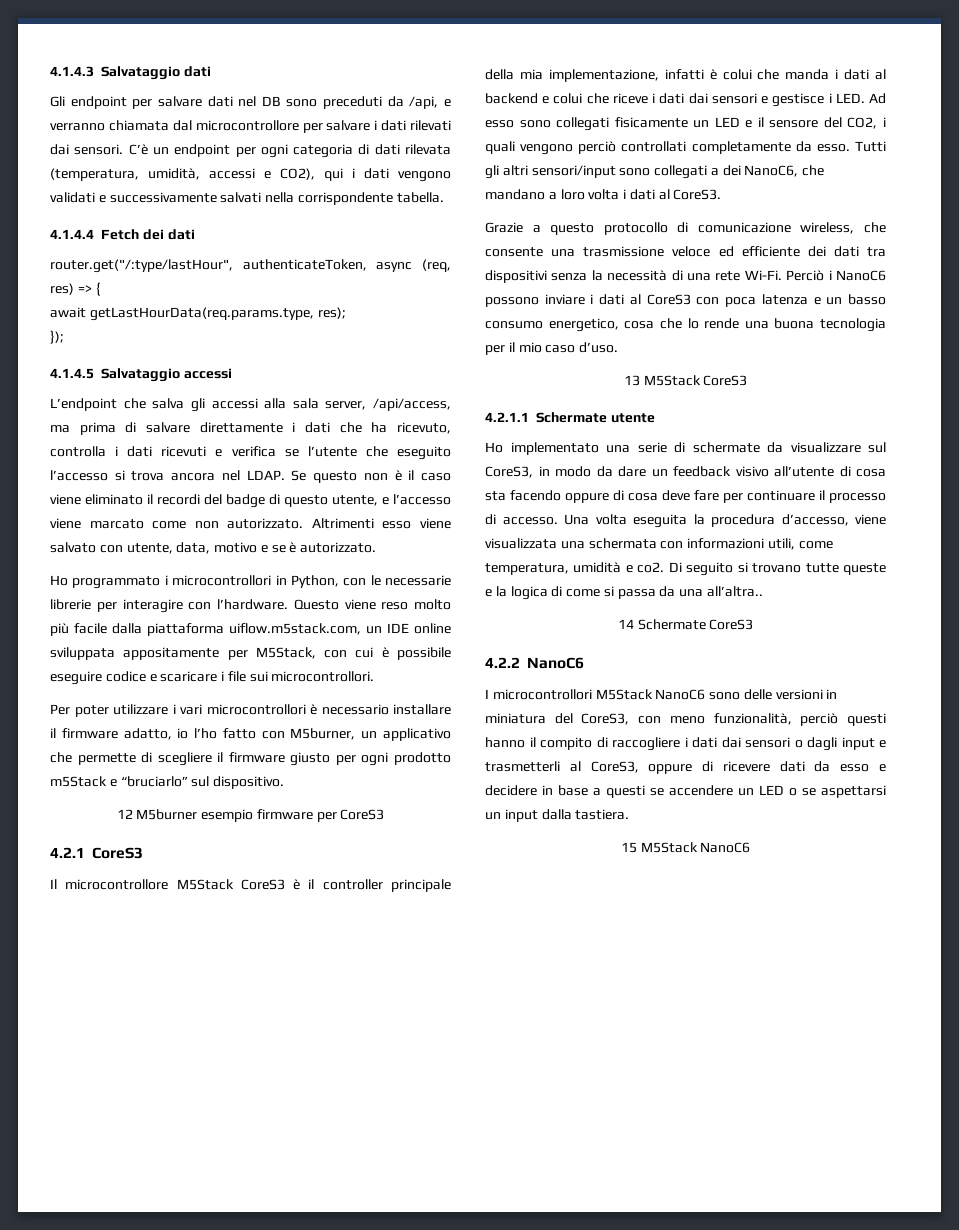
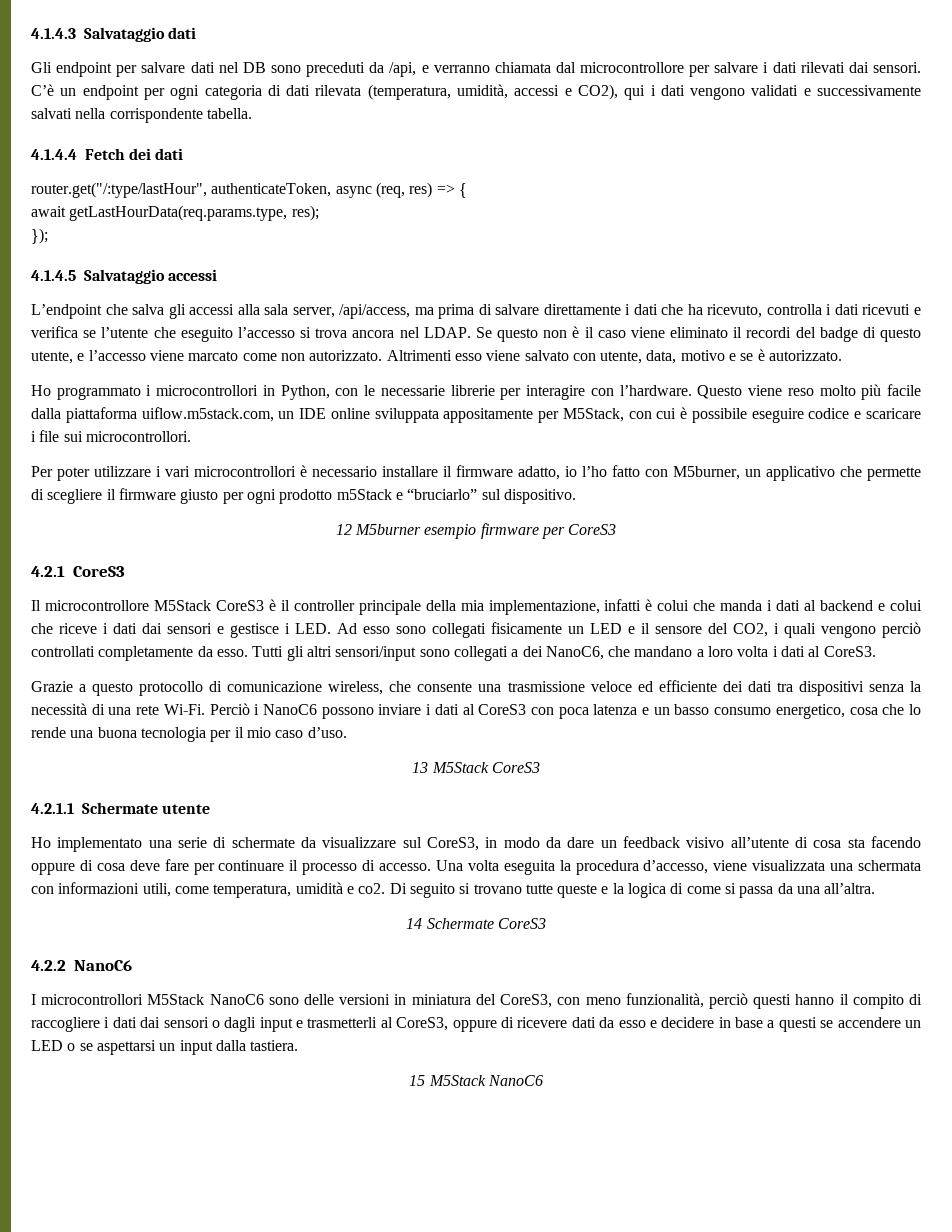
[707,586,764,597] all’altra.. -> [824,883,876,894] all’altra.

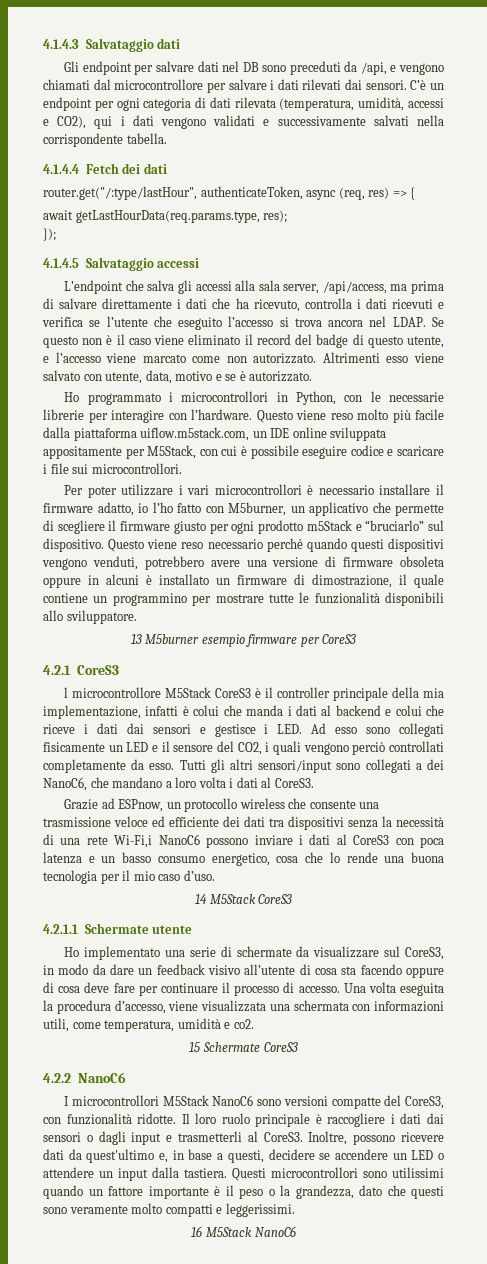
[433,62,551,73] verranno chiamata -> [399,63,444,75] [43,79,90,90] vengono chiamati
[746,327,792,338] recordi -> [256,334,291,345] record
[335,524,352,535] // 12 -> [108,538,444,552] [42,556,444,570] [43,574,444,588] [43,592,444,606] [43,610,137,624] [130,634,142,644] Questo viene reso necessario perché quando questi dispositivi vengono venduti, potrebbero avere una versione di firmware obsoleta oppure in alcuni è installato un firmware di dimostrazione, il quale contiene un programmino per mostrare tutte le funzionalità disponibili allo sviluppatore. // 13
[31,600,41,611] Il -> [64,687,69,698] l
[79,681,384,696] a questo protocollo di comunicazione wireless, -> [101,798,285,812] ad ESPnow, un protocollo wireless
[163,703,260,715] Wi-Fi. Perciò i -> [114,835,153,848] Wi-Fi,i
[412,762,429,773] 13 -> [194,894,207,904] 14
[389,883,876,898] [406,918,423,929] Di seguito si trovano tutte queste e la logica di come si passa da una all’altra. // 14 -> [189,1042,201,1052] // 15
[304,993,923,1009] delle versioni in miniatura del CoreS3, con meno funzionalità, perciò questi hanno il compito di -> [283,1095,445,1109] [43,1113,322,1127] versioni compatte del CoreS3, con funzionalità ridotte. Il loro ruolo principale è
[396,1017,715,1032] CoreS3, oppure di ricevere dati da esso e decidere -> [263,1131,445,1145] [43,1149,169,1163] CoreS3. Inoltre, possono ricevere dati da quest'ultimo e,
[778,1017,817,1032] questi -> [227,1149,315,1163] questi, decidere
[79,1040,156,1055] se aspettarsi -> [43,1167,94,1178] attendere
[409,1075,426,1086] // 15 -> [232,1167,444,1181] [43,1185,444,1199] [43,1203,295,1217] [191,1226,203,1237] Questi microcontrollori sono utilissimi quando un fattore importante è il peso o la grandezza, dato che questi sono veramente molto compatti e leggerissimi. // 16

